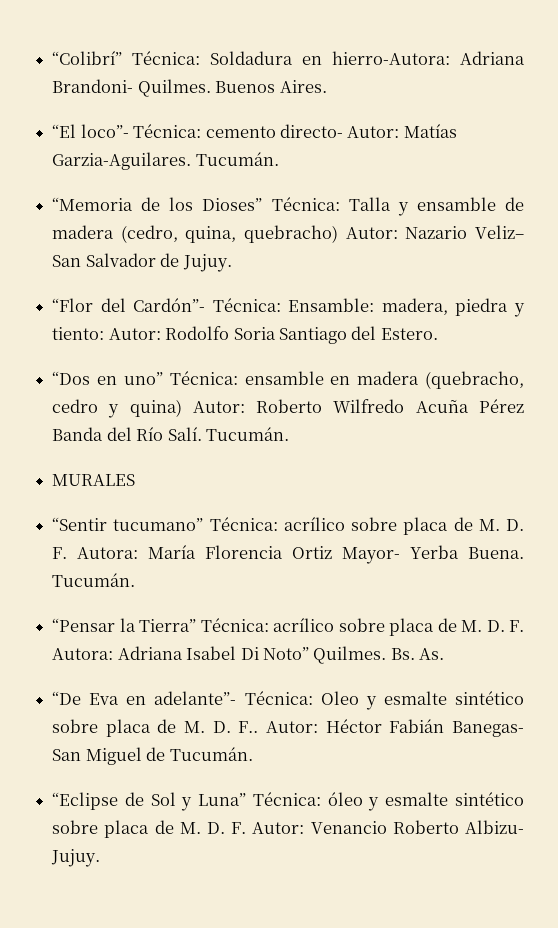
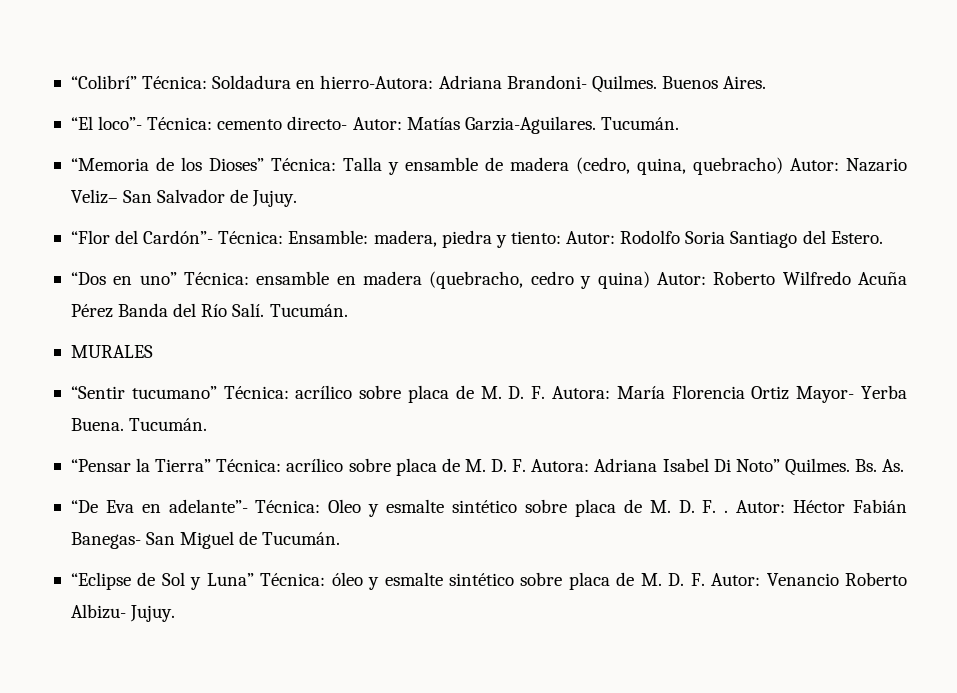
[238,721,259,733] F.. -> [702,500,729,513] F. .

